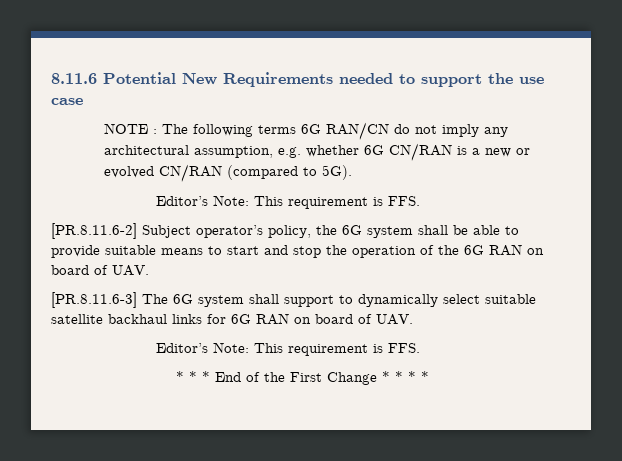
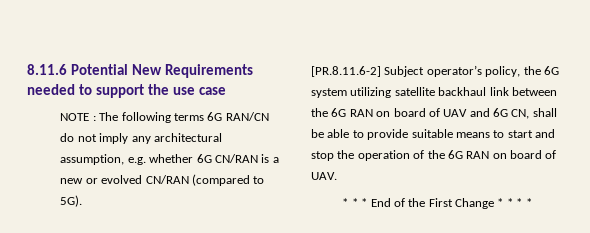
[156,195,421,209] // Editor’s Note: This requirement is FFS. -> (83, 201) none
(413, 232) none -> [350,87,557,98] [311,108,530,119] utilizing satellite backhaul link between the 6G RAN on board of UAV and 6G CN,
[51,292,536,308] [51,313,413,325] [156,342,421,356] // [PR.8.11.6-3] The 6G system shall support to dynamically select suitable satellite backhaul links for 6G RAN on board of UAV. // Editor’s Note: This requirement is FFS. -> (337, 176) none

